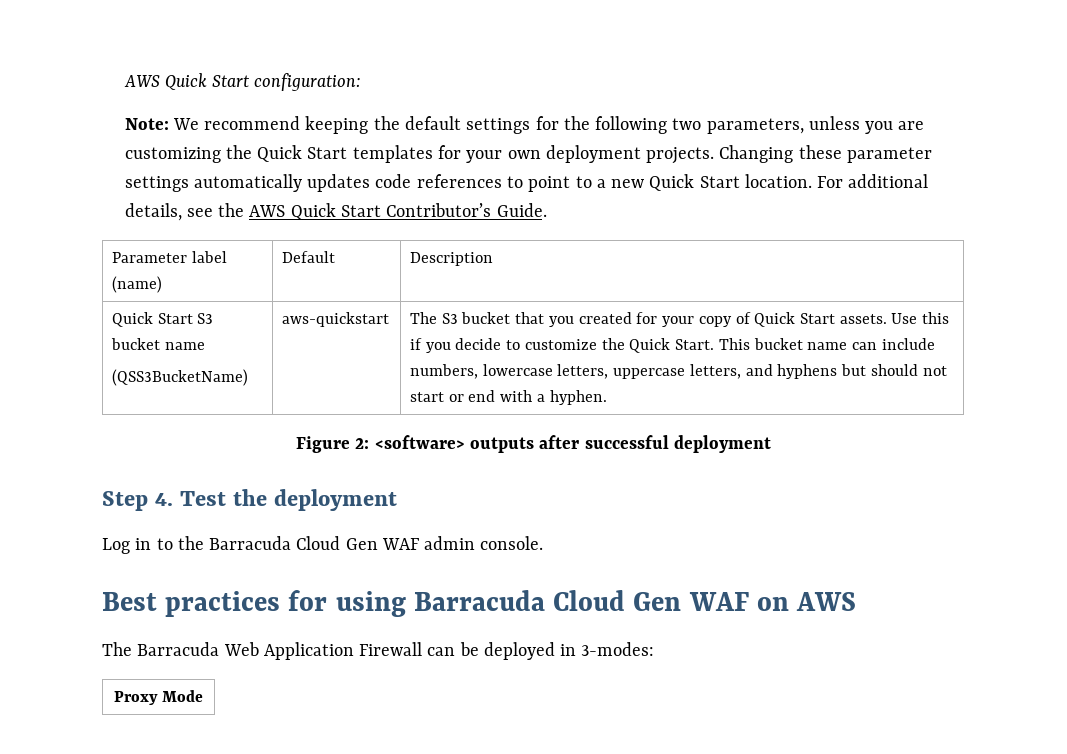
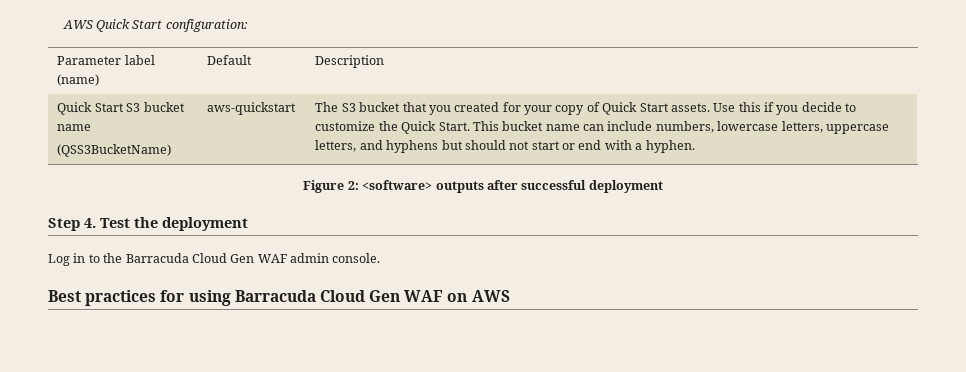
[124,116,925,134] [124,145,932,164] [124,174,929,192] [124,203,547,221] // Note: We recommend keeping the default settings for the following two parameters, unless you are customizing the Quick Start templates for your own deployment projects. Changing these parameter settings automatically updates code references to point to a new Quick Start location. For additional details, see the AWS Quick Start Contributor’s Guide. -> (248, 25) none
[102,642,655,660] [113,690,204,705] // The Barracuda Web Application Firewall can be deployed in 3-modes: // Proxy Mode -> (510, 296) none

